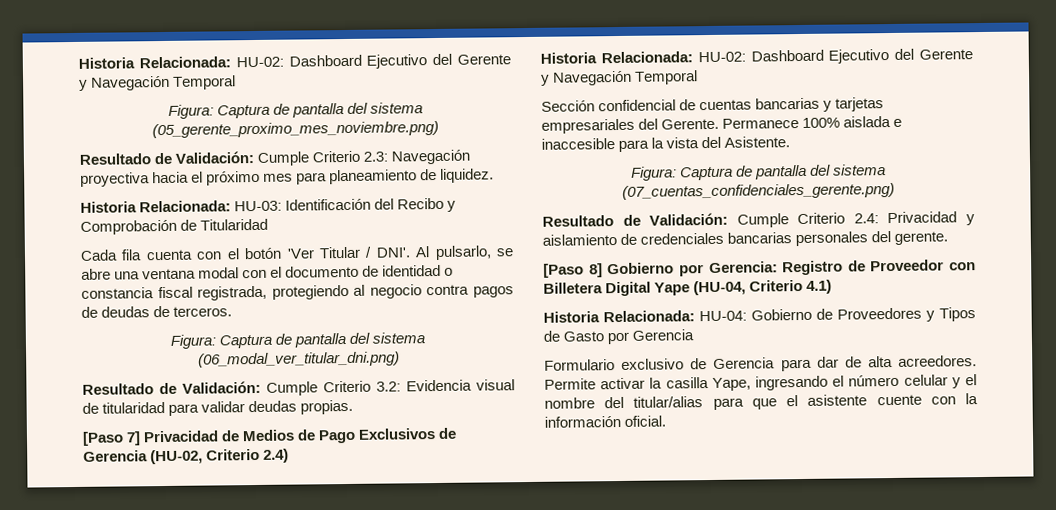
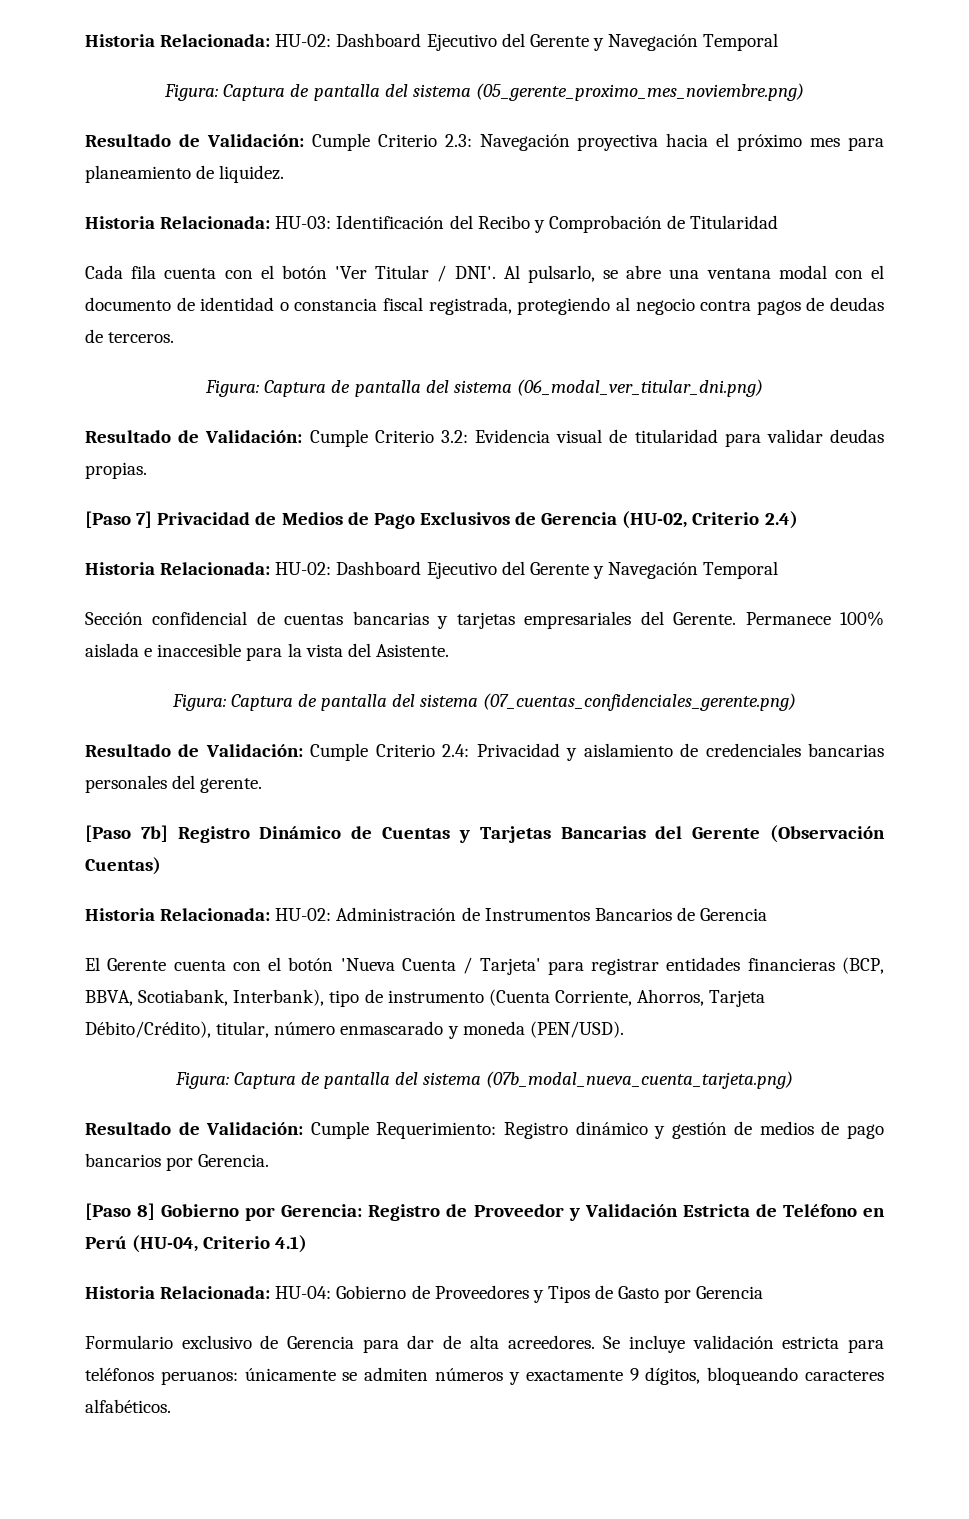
(949, 238) none -> [85,825,886,843] [85,857,161,875] [85,907,768,921] [85,957,885,975] [85,989,766,1007] [85,1021,624,1039] [174,1071,794,1089] [85,1121,885,1139] [85,1153,270,1171] // [Paso 7b] Registro Dinámico de Cuentas y Tarjetas Bancarias del Gerente (Observación Cuentas) // Historia Relacionada: HU-02: Administración de Instrumentos Bancarios de Gerencia // El Gerente cuenta con el botón 'Nueva Cuenta / Tarjeta' para registrar entidades financieras (BCP, BBVA, Scotiabank, Interbank), tipo de instrumento (Cuenta Corriente, Ahorros, Tarjeta Débito/Crédito), titular, número enmascarado y moneda (PEN/USD). // Figura: Captura de pantalla del sistema (07b_modal_nueva_cuenta_tarjeta.png) // Resultado de Validación: Cumple Requerimiento: Registro dinámico y gestión de medios de pago bancarios por Gerencia.
[949,262,976,271] [543,281,691,297] con Billetera Digital Yape -> [568,1204,886,1221] [85,1236,127,1249] y Validación Estricta de Teléfono en Perú
[544,374,977,391] [544,393,978,410] [544,415,667,428] Permite activar la casilla Yape, ingresando el número celular y el nombre del titular/alias para que el asistente cuente con la información oficial. -> [603,1335,885,1353] [85,1367,885,1385] [85,1399,171,1413] Se incluye validación estricta para teléfonos peruanos: únicamente se admiten números y exactamente 9 dígitos, bloqueando caracteres alfabéticos.

